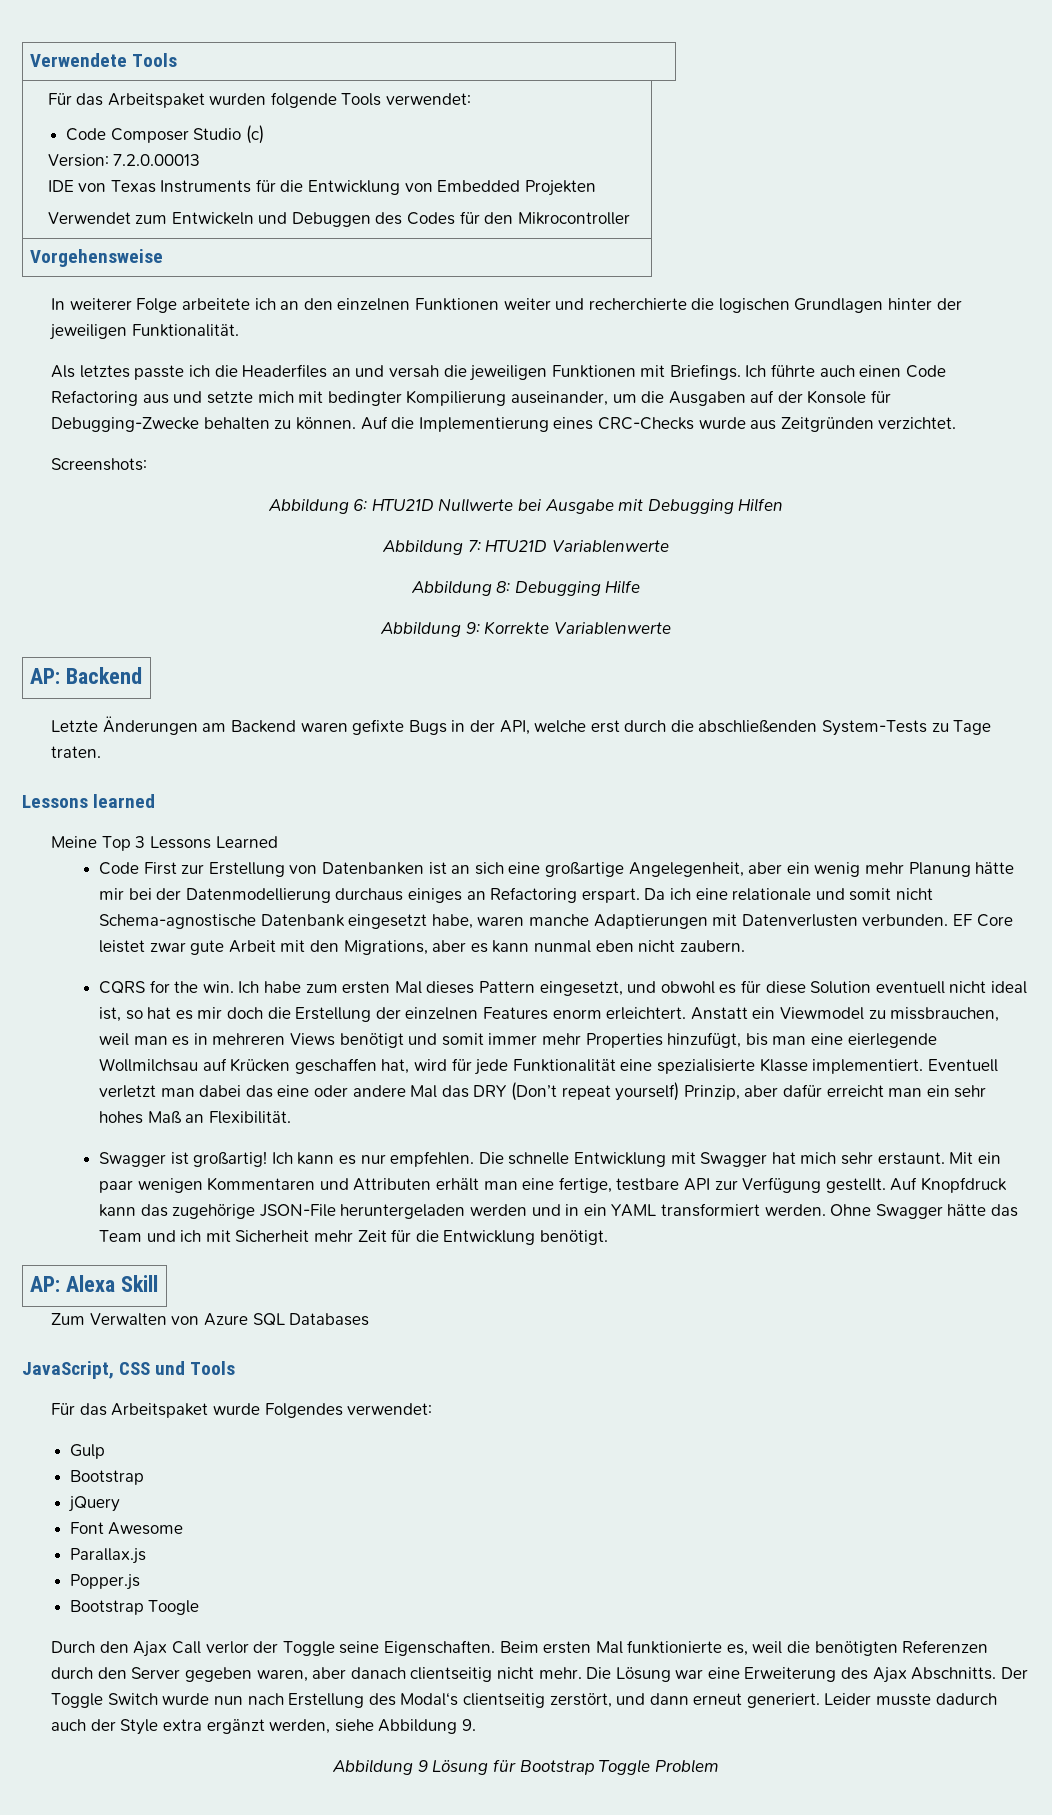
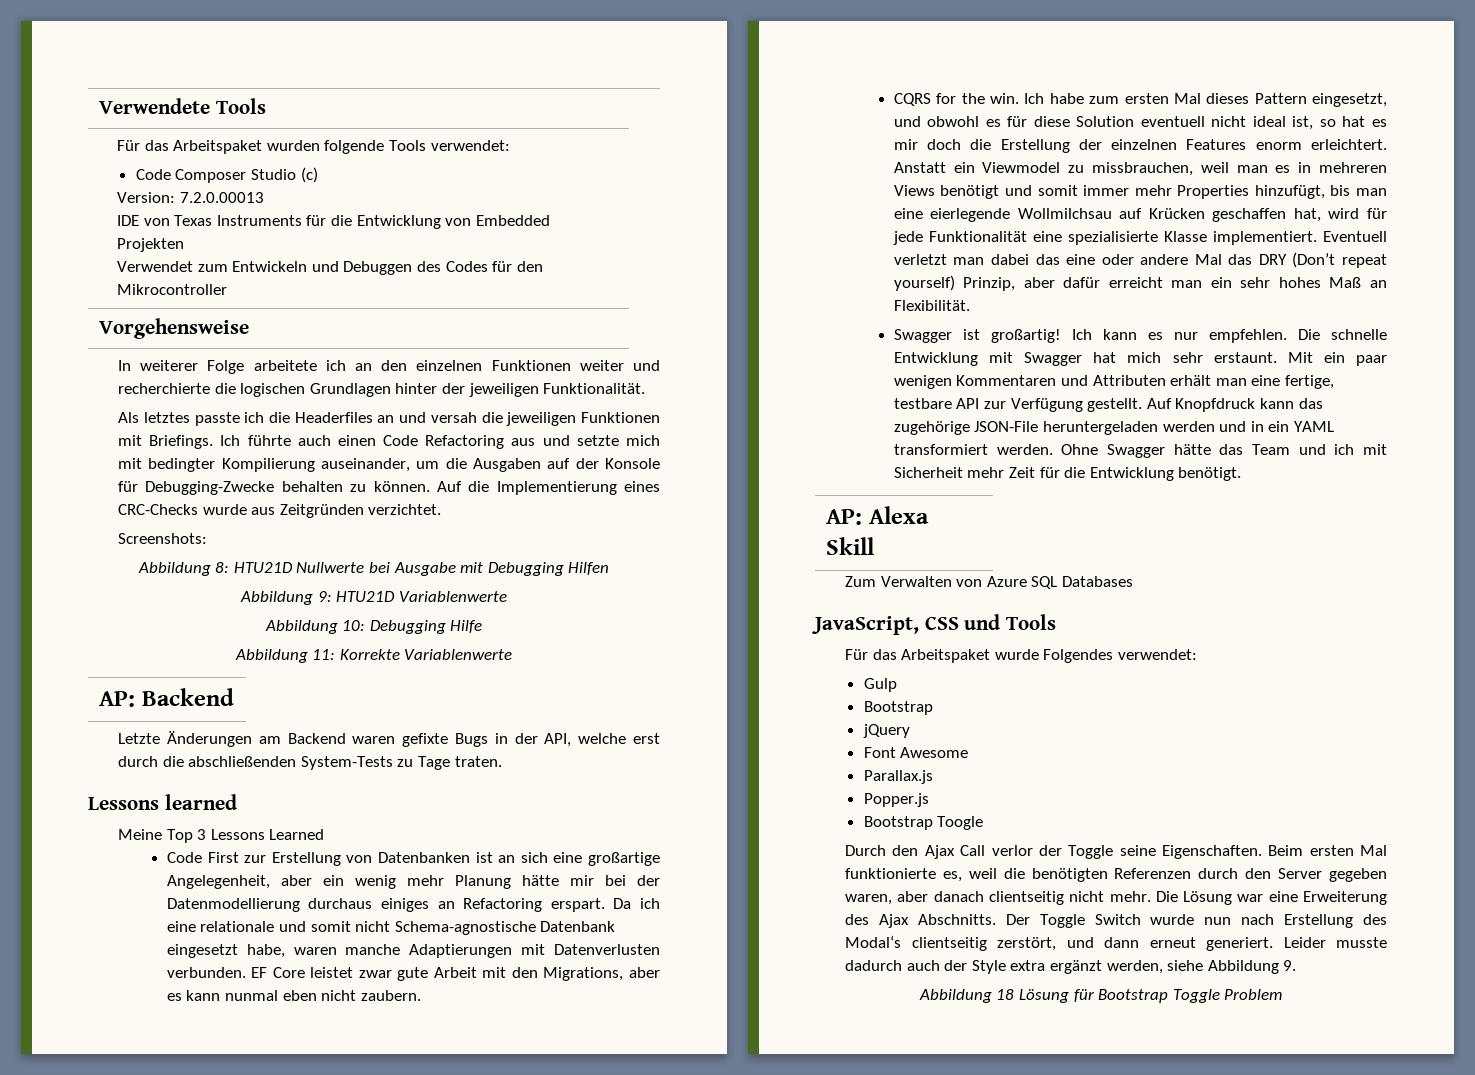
[353,499,368,511] 6: -> [215,562,230,573] 8:
[467,540,481,552] 7: -> [317,591,332,602] 9:
[496,581,511,593] 8: -> [342,620,366,631] 10:
[465,622,480,634] 9: -> [312,649,336,660] 11:
[417,1760,428,1772] 9 -> [996,989,1015,1000] 18

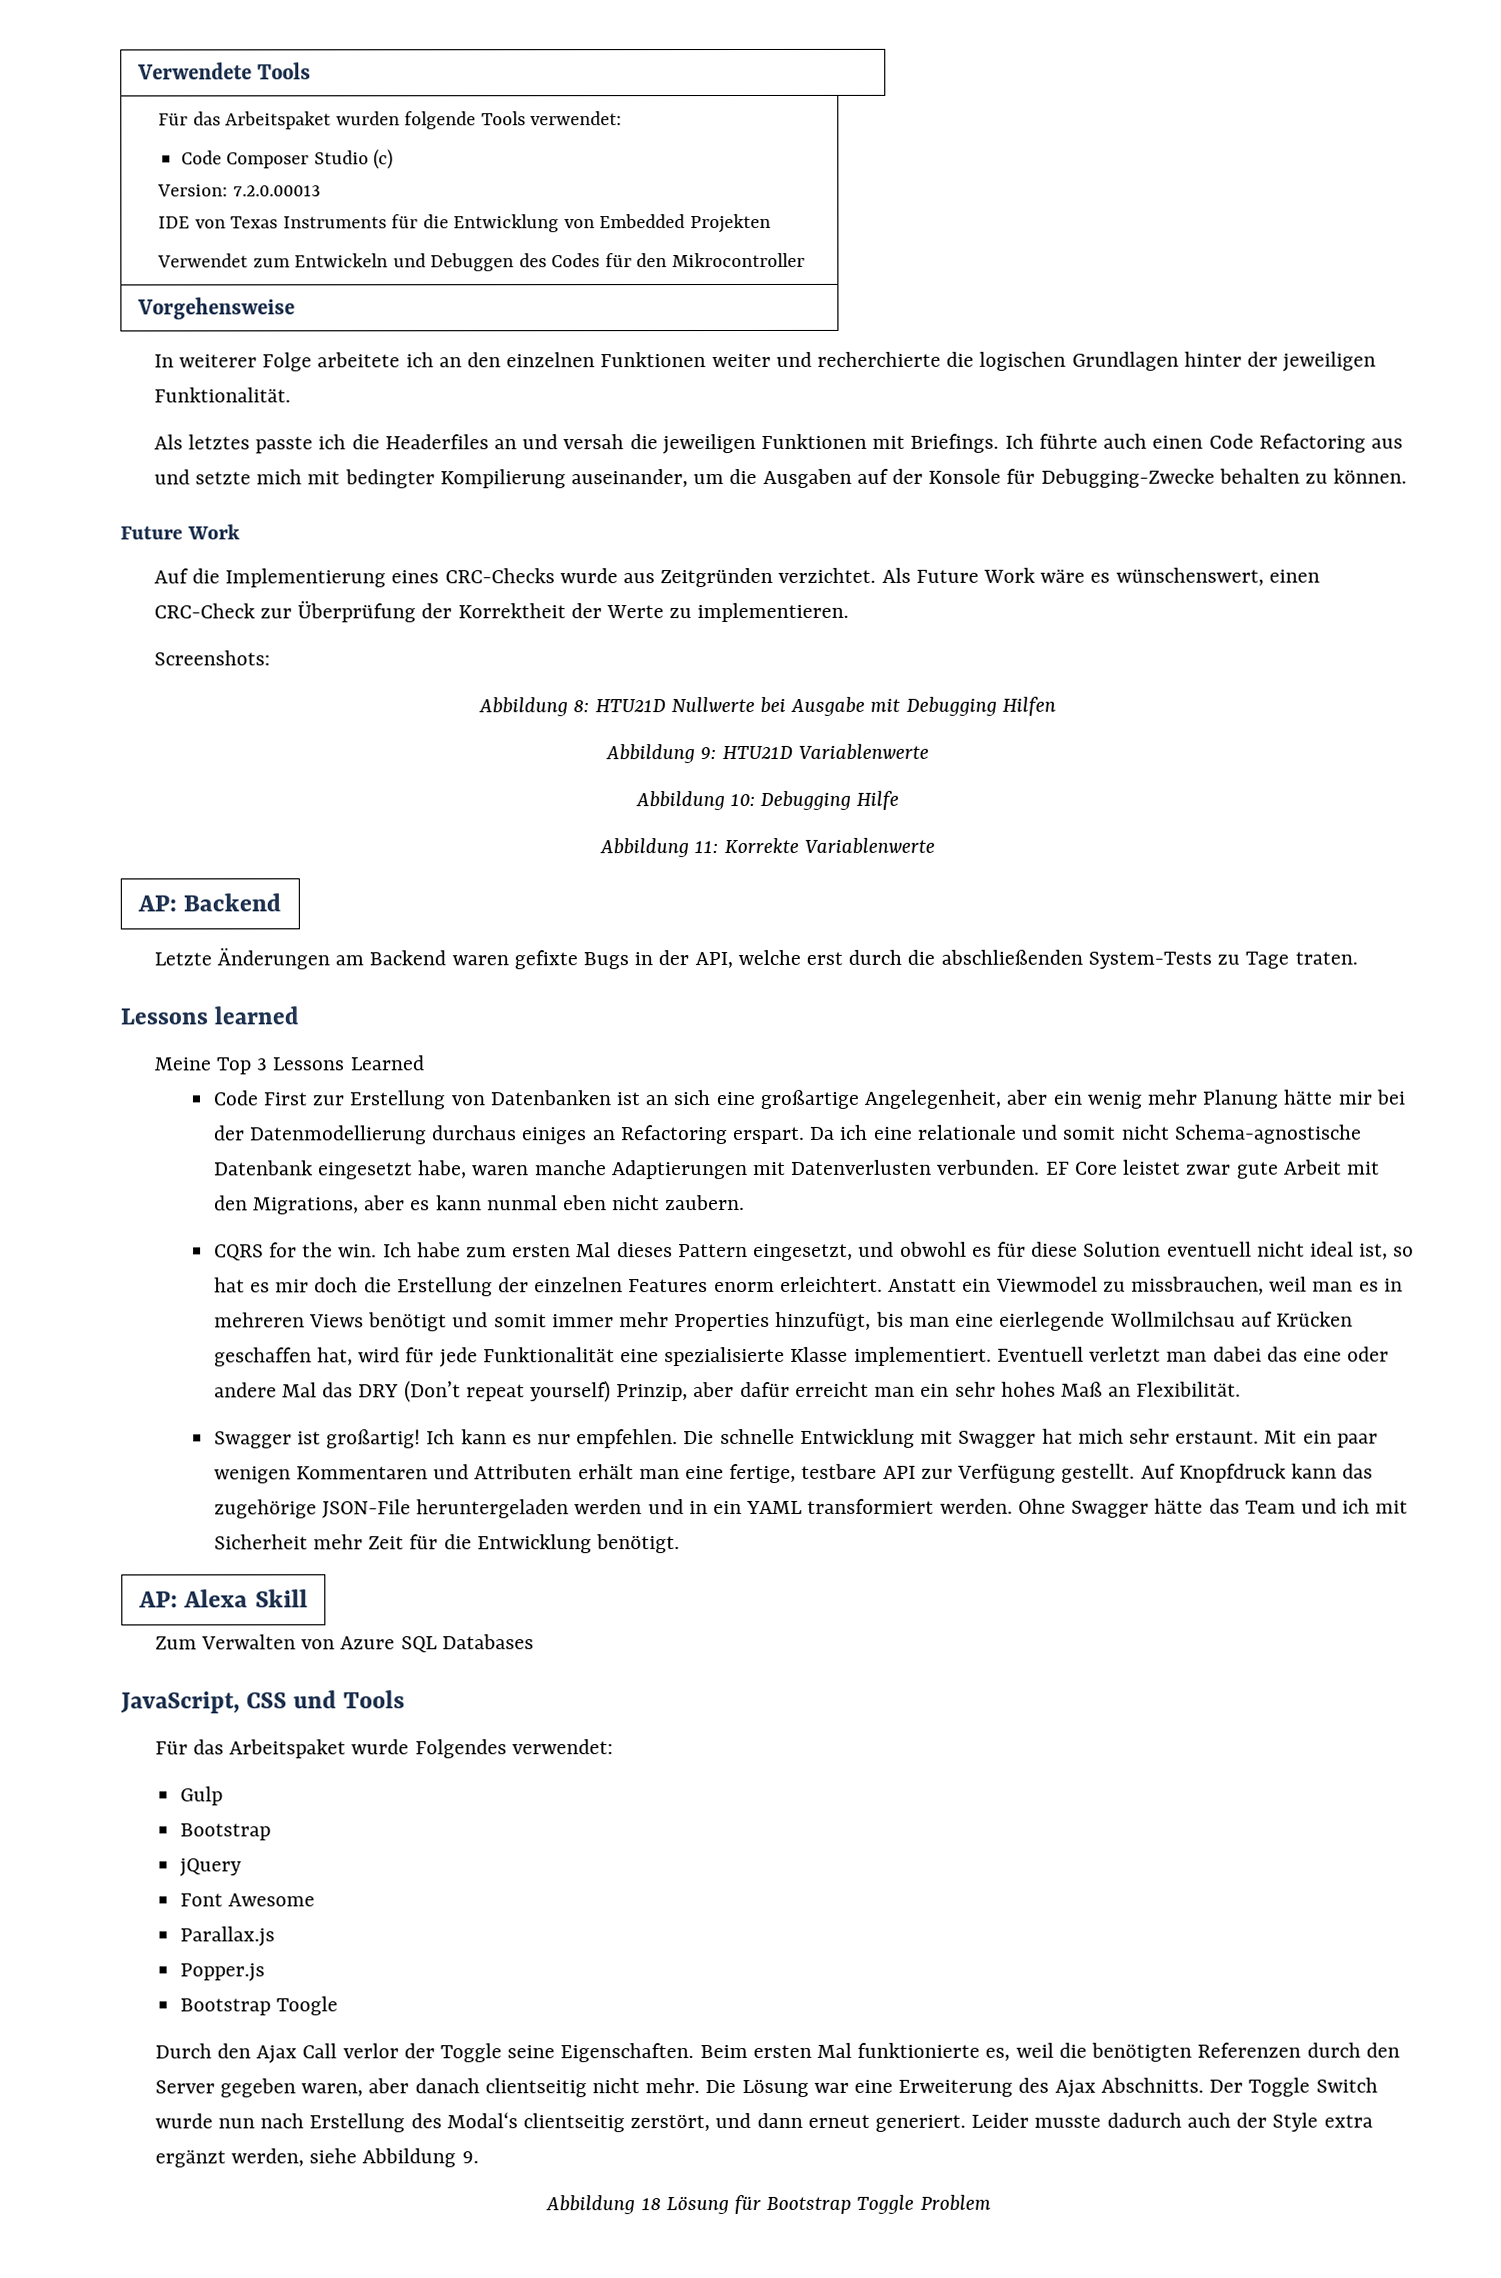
(430, 486) none -> [120,524,241,540] // Future Work //
(442, 509) none -> [881,567,1320,586] [153,600,850,623] Als Future Work wäre es wünschenswert, einen CRC-Check zur Überprüfung der Korrektheit der Werte zu implementieren.

